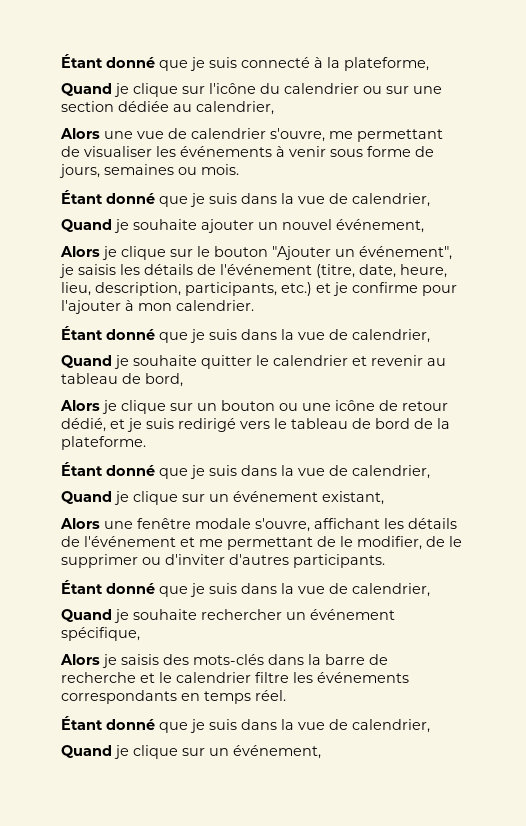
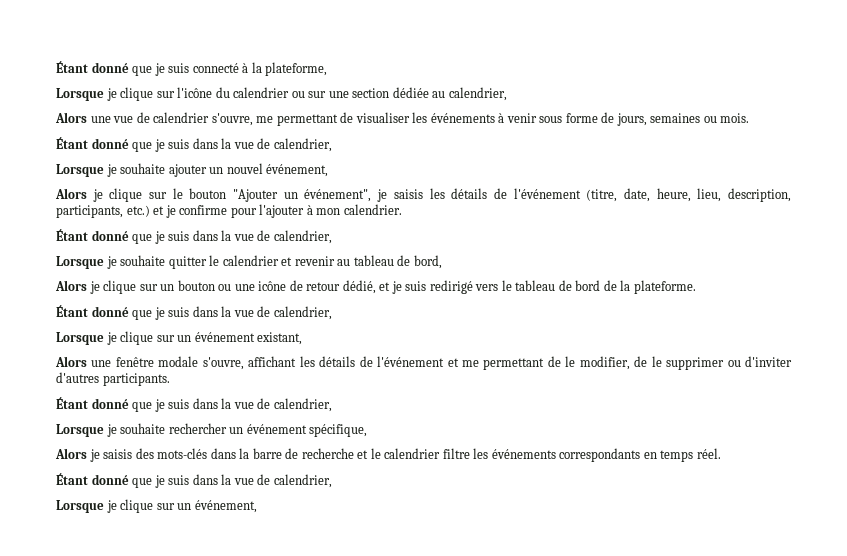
[61,83,112,96] Quand -> [56,88,104,101] Lorsque
[61,219,112,232] Quand -> [56,164,104,177] Lorsque
[61,355,112,368] Quand -> [56,256,104,269] Lorsque
[61,491,112,504] Quand -> [56,332,104,345] Lorsque
[61,609,112,622] Quand -> [56,424,104,437] Lorsque
[61,745,112,758] Quand -> [56,500,104,513] Lorsque

